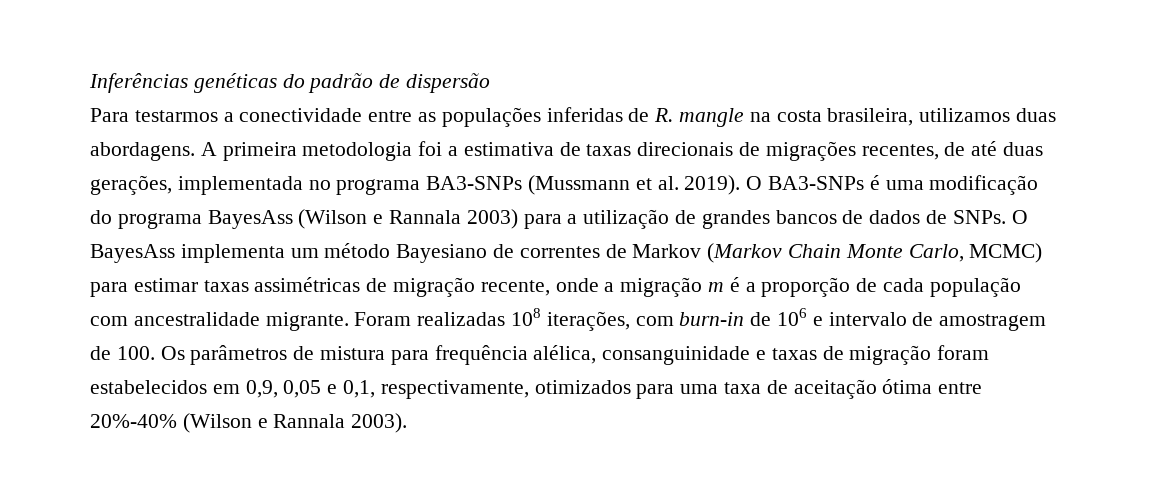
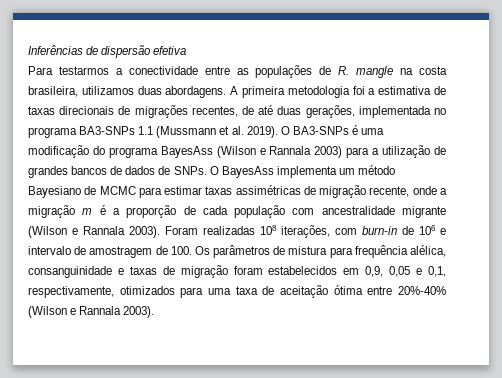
[193,73,374,93] genéticas do padrão -> (83, 50) none
(491, 83) none -> [153,46,187,55] efetiva
[546,107,623,122] inferidas -> (313, 71) none
(523, 183) none -> [138,126,154,135] 1.1
[519,243,1043,263] correntes de Markov (Markov Chain Monte Carlo, MCMC) -> [99,186,136,195] MCMC
[265,312,349,331] migrante. -> [402,206,447,218] [28,226,160,238] migrante (Wilson e Rannala 2003).

